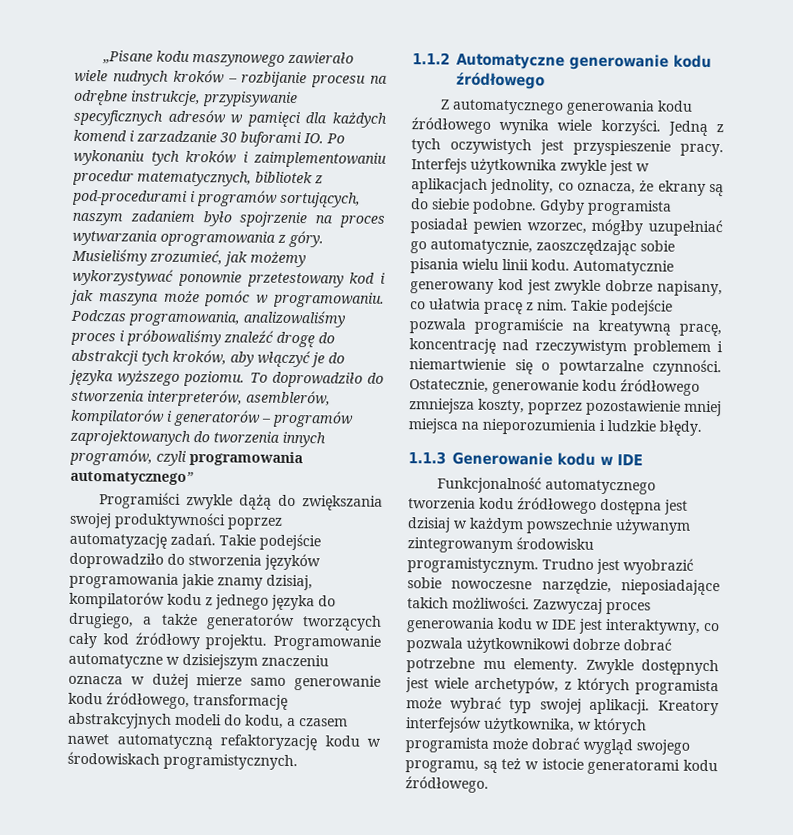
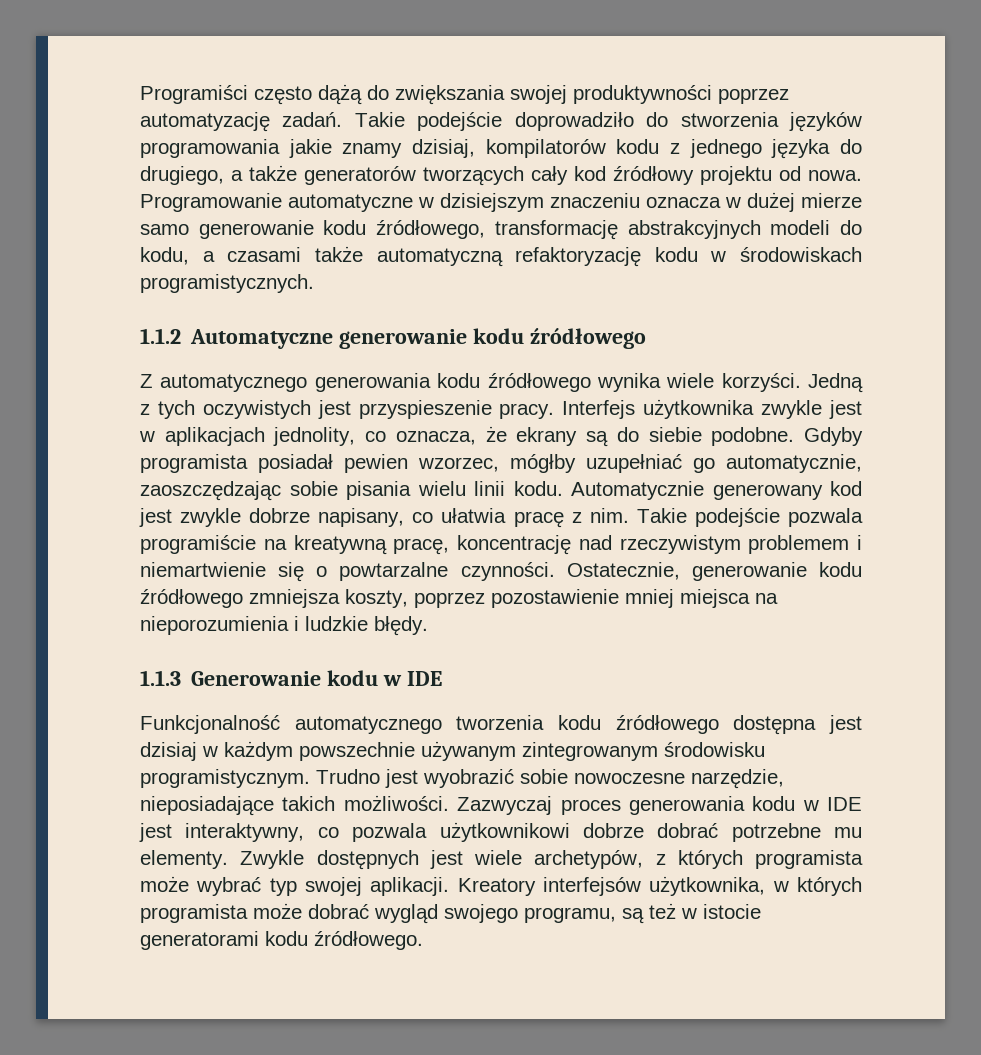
[101,50,354,67] [74,69,389,88] [73,89,298,108] [73,109,387,128] [73,129,345,148] [73,149,387,168] [72,169,323,187] [72,189,361,208] [72,210,386,228] [72,229,324,248] [71,248,306,268] [72,268,386,288] [70,289,385,308] [70,309,346,328] [70,329,335,348] [71,349,345,368] [69,369,384,388] [71,389,331,407] [70,408,354,428] [69,429,326,448] [69,448,303,467] [70,470,194,486] [98,492,233,510] „Pisane kodu maszynowego zawierało wiele nudnych kroków – rozbijanie procesu na odrębne instrukcje, przypisywanie specyficznych adresów w pamięci dla każdych komend i zarzadzanie 30 buforami IO. Po wykonaniu tych kroków i zaimplementowaniu procedur matematycznych, bibliotek z pod-procedurami i programów sortujących, naszym zadaniem było spojrzenie na proces wytwarzania oprogramowania z góry. Musieliśmy zrozumieć, jak możemy wykorzystywać ponownie przetestowany kod i jak maszyna może pomóc w programowaniu. Podczas programowania, analizowaliśmy proces i próbowaliśmy znaleźć drogę do abstrakcji tych kroków, aby włączyć je do języka wyższego poziomu. To doprowadziło do stworzenia interpreterów, asemblerów, kompilatorów i generatorów – programów zaprojektowanych do tworzenia innych programów, czyli programowania automatycznego” // Programiści zwykle -> [140,85,312,105] Programiści często
[205,634,268,650] projektu. -> [700,166,862,185] projektu od nowa.
[299,718,348,727] [67,733,109,745] czasem nawet -> [227,246,363,262] czasami także

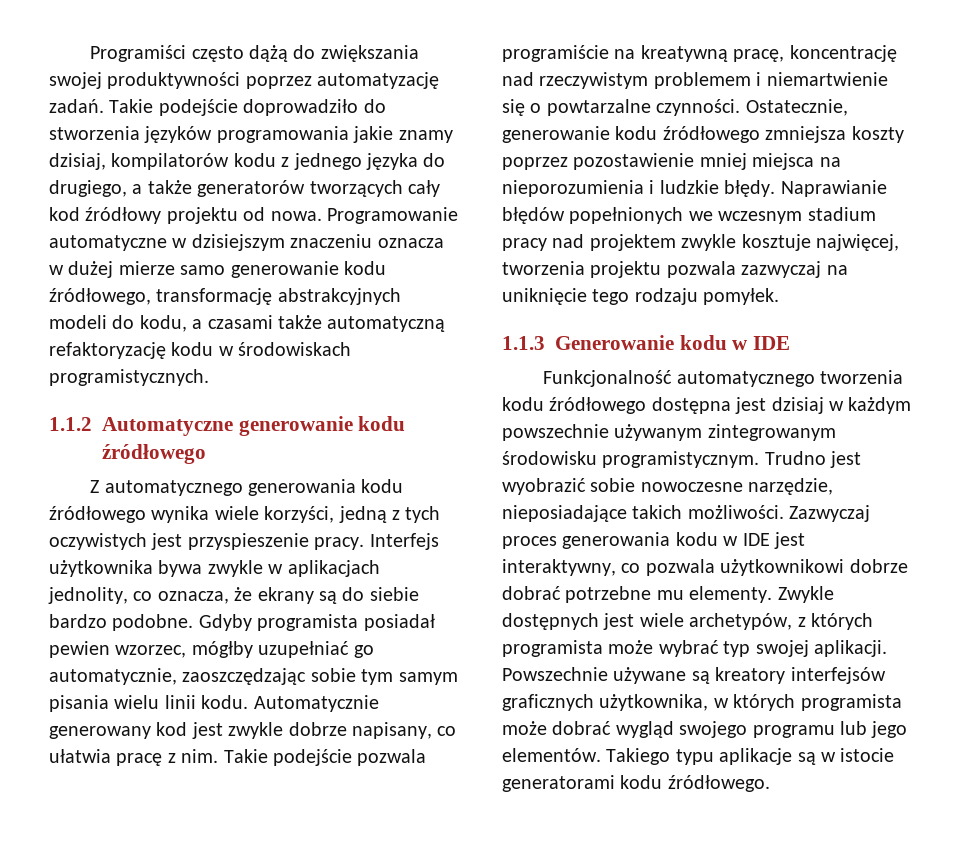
[721,373,863,393] korzyści. Jedną -> [264,506,387,523] korzyści, jedną
[761,400,863,419] zwykle jest -> [158,560,263,577] bywa zwykle
(702, 434) none -> [49,614,107,628] bardzo
(338, 488) none -> [361,669,458,685] tym samym
[345,589,408,608] koszty, -> [851,126,904,143] koszty
(428, 626) none -> [780,180,887,197] [502,207,876,224] [502,234,899,251] [502,261,848,278] [502,288,780,305] Naprawianie błędów popełnionych we wczesnym stadium pracy nad projektem zwykle kosztuje najwięcej, tworzenia projektu pozwala zazwyczaj na uniknięcie tego rodzaju pomyłek.
[457,877,641,896] Kreatory interfejsów -> [502,667,886,684] [502,694,594,711] Powszechnie używane są kreatory interfejsów graficznych
[524,903,676,924] programu, są też -> [752,721,908,738] [502,748,816,765] programu lub jego elementów. Takiego typu aplikacje są

